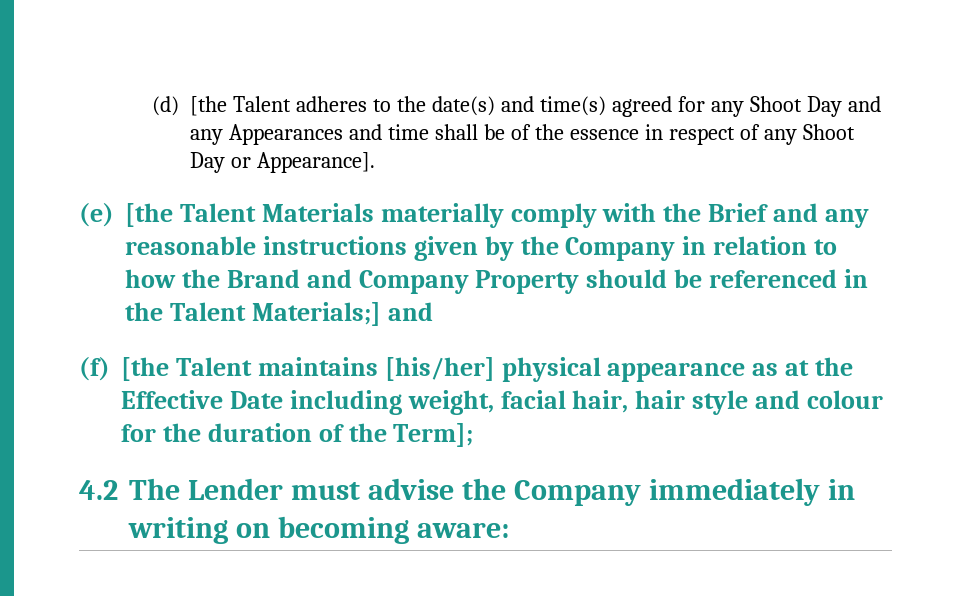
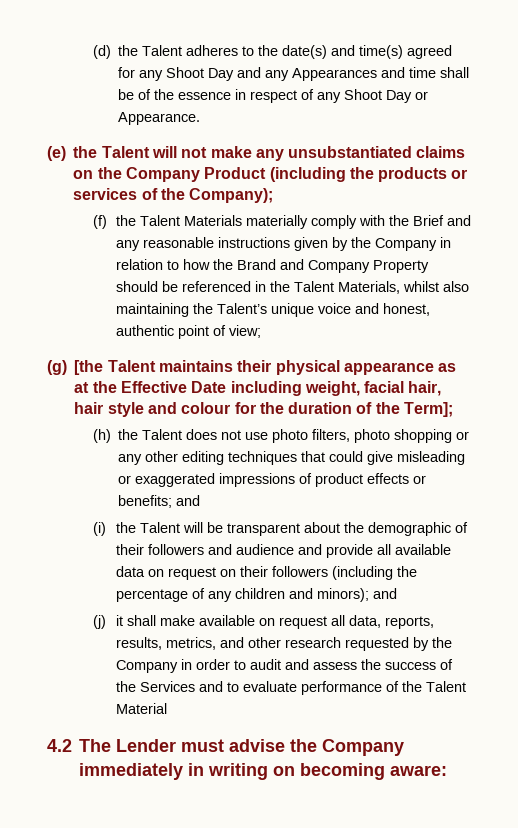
[190,96,228,116] [the -> [118,45,139,56] the
[257,152,376,173] Appearance]. -> [118,112,201,125] Appearance.
[125,203,173,227] [the -> [73,146,466,161] [73,167,468,182] [73,188,274,203] [92,215,136,229] the Talent will not make any unsubstantiated claims on the Company Product (including the products or services of the Company); // (f) the
[251,302,433,326] [79,357,110,381] Materials;] and // (f) -> [337,281,469,294] [115,303,430,317] [115,325,261,339] [47,360,67,375] Materials, whilst also maintaining the Talent’s unique voice and honest, authentic point of view; // (g)
[384,357,495,381] [his/her] -> [237,360,272,372] their
(474, 435) none -> [92,429,470,443] [118,451,466,465] [118,473,427,487] [118,495,201,508] [92,522,468,536] [115,544,451,558] [115,566,417,580] [115,588,397,602] [92,615,434,629] [115,637,452,651] [115,659,453,673] [115,681,466,695] [115,703,167,714] // (h) the Talent does not use photo filters, photo shopping or any other editing techniques that could give misleading or exaggerated impressions of product effects or benefits; and // (i) the Talent will be transparent about the demographic of their followers and audience and provide all available data on request on their followers (including the percentage of any children and minors); and // (j) it shall make available on request all data, reports, results, metrics, and other research requested by the Company in order to audit and assess the success of the Services and to evaluate performance of the Talent Material

